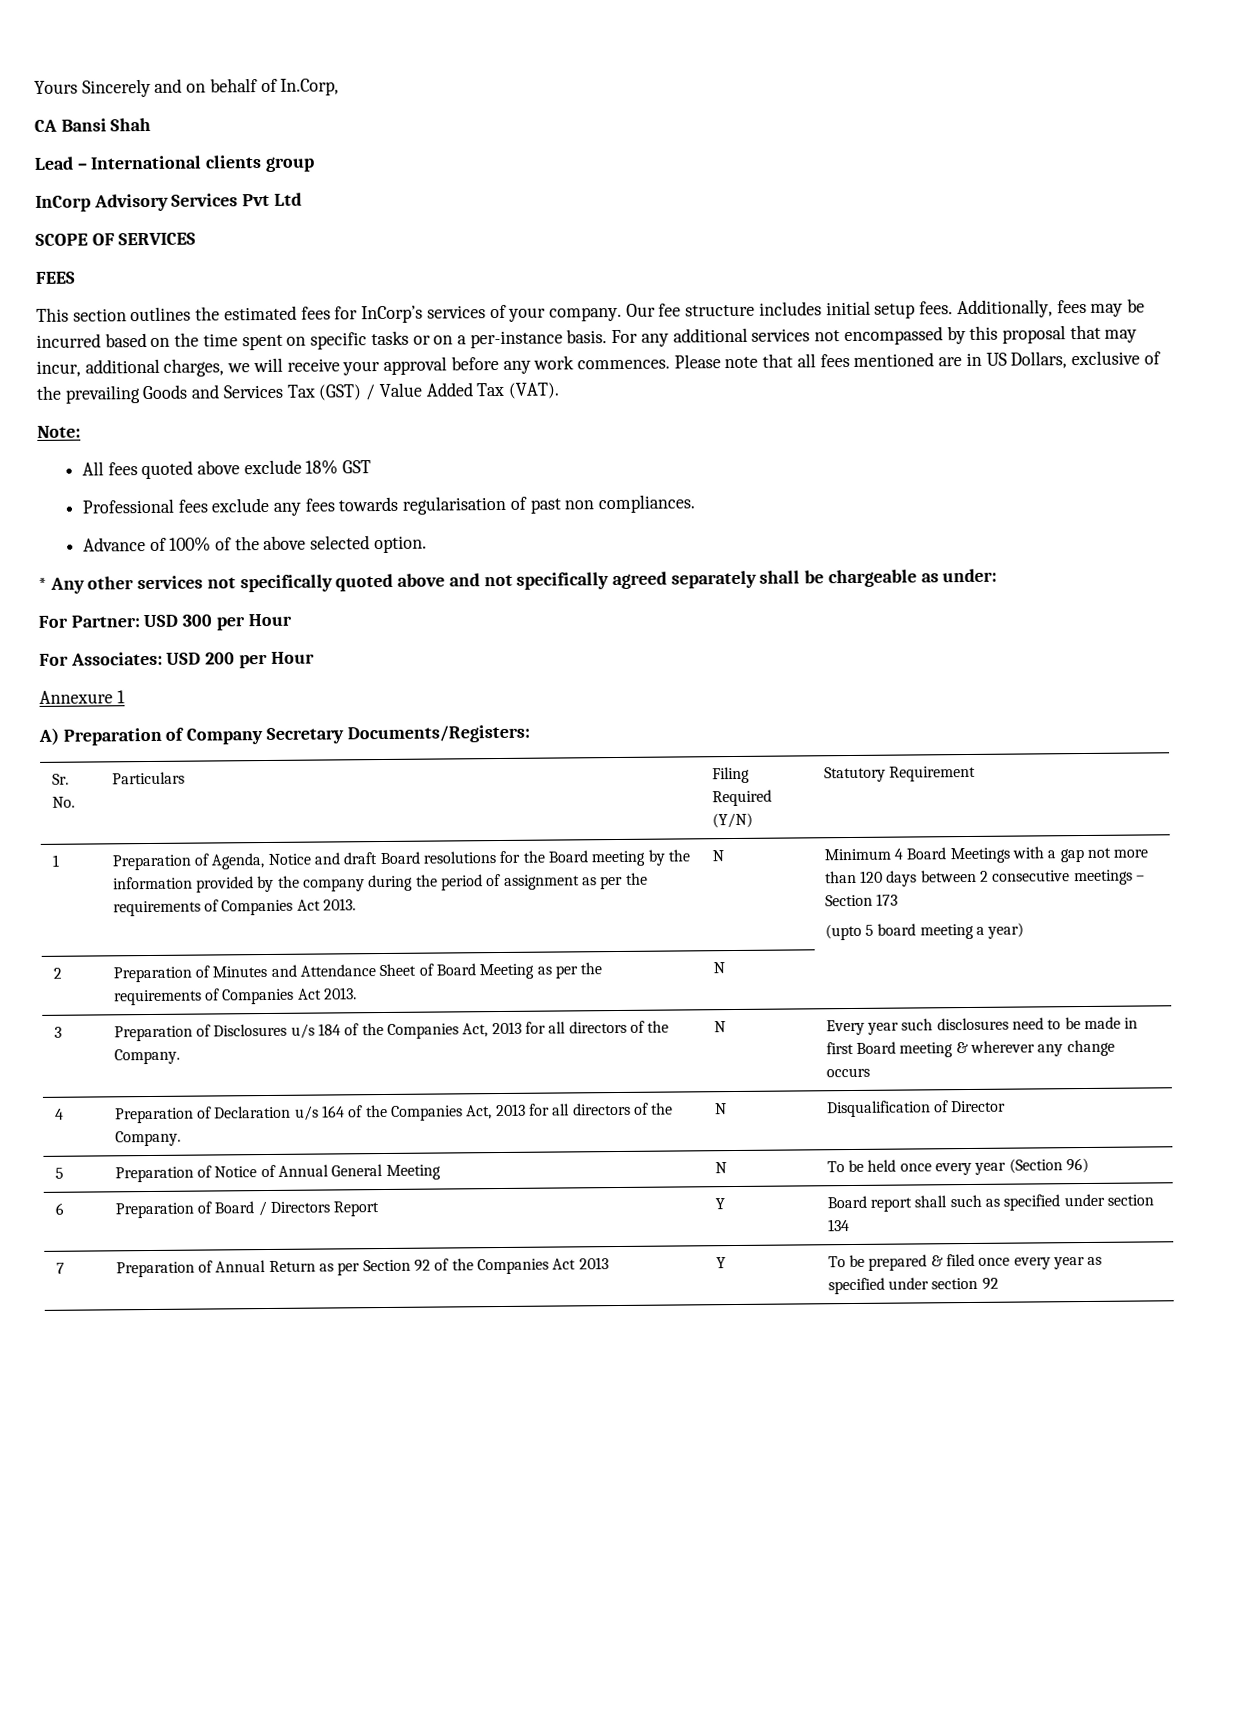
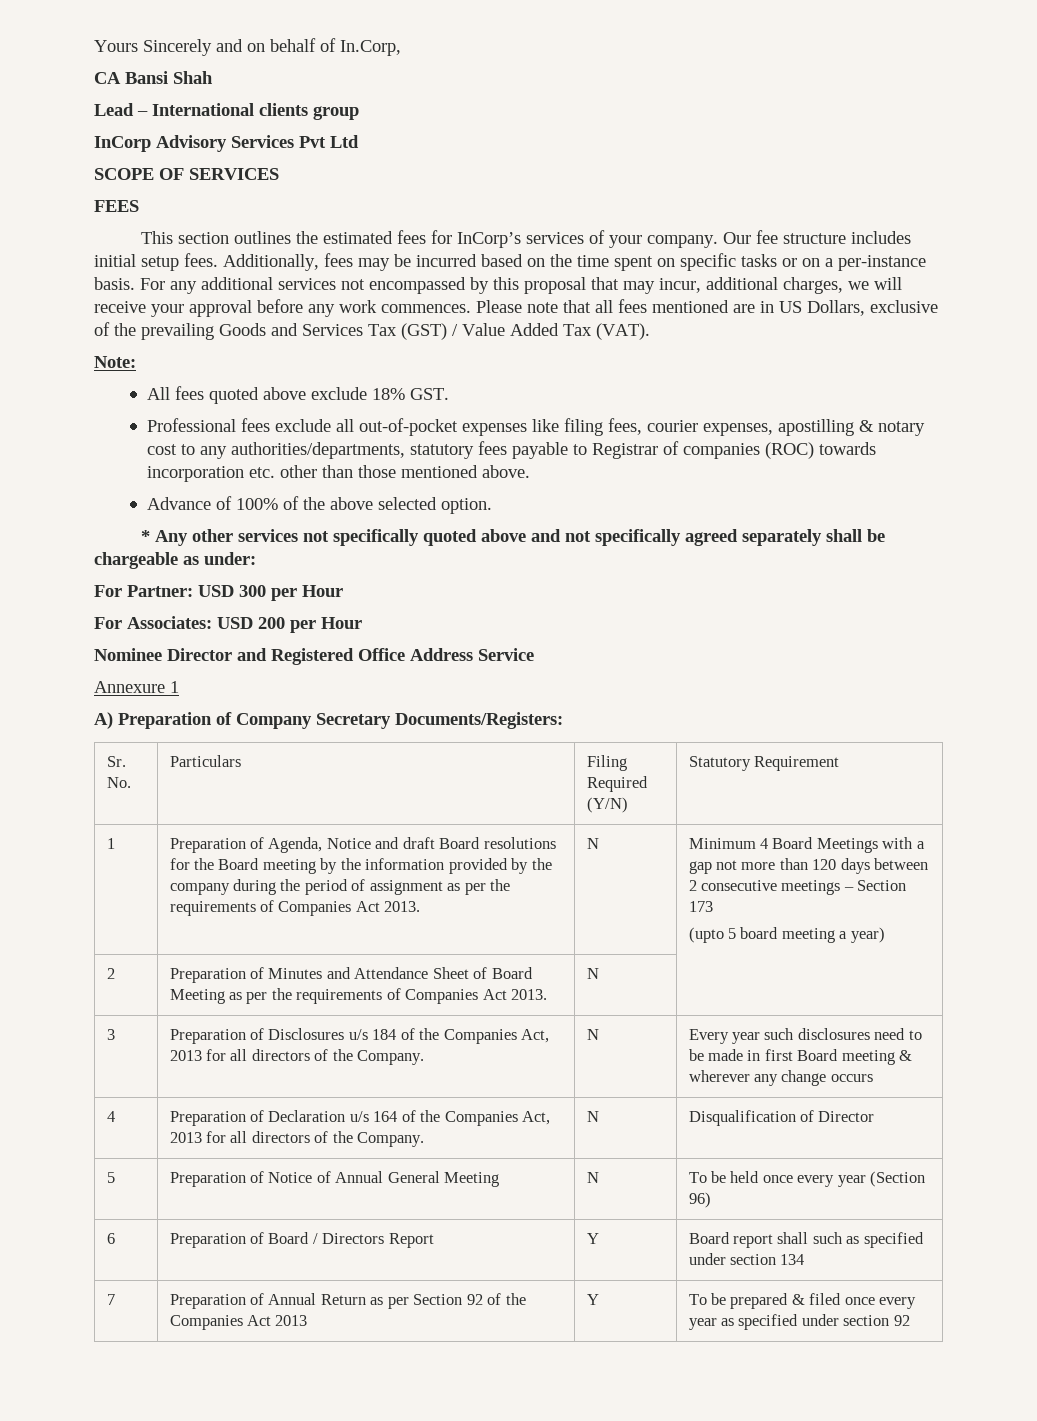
[342,460,372,474] GST -> [409,388,449,400] GST.
[272,494,696,516] any fees towards regularisation of past non compliances. -> [335,418,925,436] [146,441,876,459] [146,465,530,482] all out-of-pocket expenses like filing fees, courier expenses, apostilling & notary cost to any authorities/departments, statutory fees payable to Registrar of companies (ROC) towards incorporation etc. other than those mentioned above.
(315, 657) none -> [94,648,534,665] // Nominee Director and Registered Office Address Service

